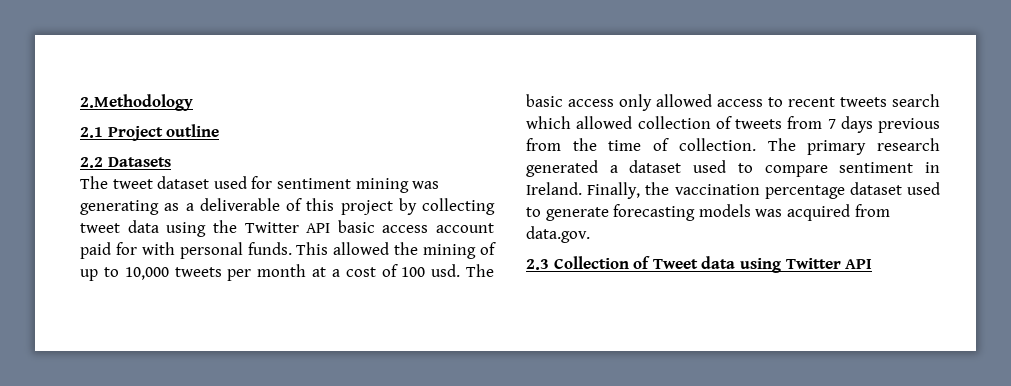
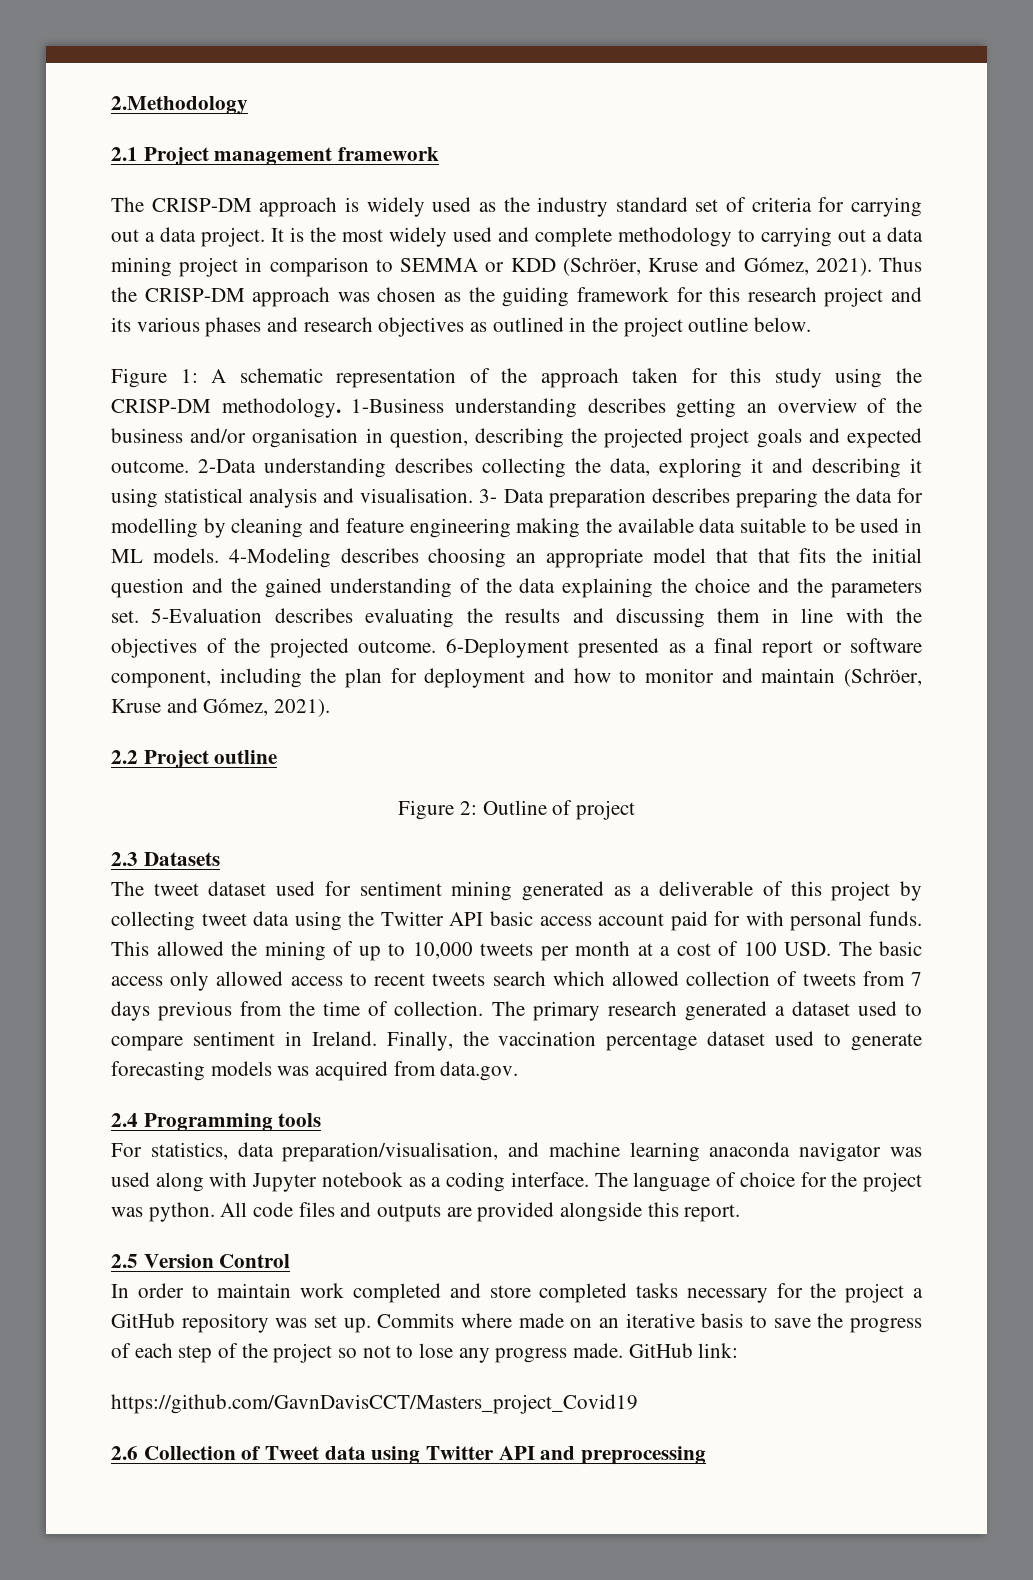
[166,124,220,137] [80,157,103,168] outline // 2.2 -> [214,147,440,165] [111,197,922,217] [111,227,923,247] [111,257,923,277] [111,287,922,307] [111,317,812,337] [111,368,923,388] [111,398,922,418] [111,428,922,448] [111,458,922,478] [111,488,924,508] [111,518,922,538] [111,548,923,568] [111,578,922,598] [111,608,922,628] [111,638,922,658] [111,668,922,688] [111,698,331,717] [111,750,278,768] [398,800,635,820] [111,852,138,866] management framework // The CRISP-DM approach is widely used as the industry standard set of criteria for carrying out a data project. It is the most widely used and complete methodology to carrying out a data mining project in comparison to SEMMA or KDD (Schröer, Kruse and Gómez, 2021). Thus the CRISP-DM approach was chosen as the guiding framework for this research project and its various phases and research objectives as outlined in the project outline below. // Figure 1: A schematic representation of the approach taken for this study using the CRISP-DM methodology. 1-Business understanding describes getting an overview of the business and/or organisation in question, describing the projected project goals and expected outcome. 2-Data understanding describes collecting the data, exploring it and describing it using statistical analysis and visualisation. 3- Data preparation describes preparing the data for modelling by cleaning and feature engineering making the available data suitable to be used in ML models. 4-Modeling describes choosing an appropriate model that that fits the initial question and the gained understanding of the data explaining the choice and the parameters set. 5-Evaluation describes evaluating the results and discussing them in line with the objectives of the projected outcome. 6-Deployment presented as a final report or software component, including the plan for deployment and how to monitor and maintain (Schröer, Kruse and Gómez, 2021). // 2.2 Project outline // Figure 2: Outline of project // 2.3
[412,181,440,189] [80,200,159,215] was generating -> [522,881,604,901] generated
[431,264,461,277] usd. -> [784,942,831,956] USD.
[526,259,549,270] 2.3 -> [111,1113,322,1131] [111,1142,923,1162] [111,1172,923,1192] [111,1202,741,1222] [111,1254,291,1268] [111,1283,924,1303] [111,1313,922,1333] [111,1343,739,1363] [111,1394,638,1414] [111,1446,138,1460] 2.4 Programming tools // For statistics, data preparation/visualisation, and machine learning anaconda navigator was used along with Jupyter notebook as a coding interface. The language of choice for the project was python. All code files and outputs are provided alongside this report. // 2.5 Version Control // In order to maintain work completed and store completed tasks necessary for the project a GitHub repository was set up. Commits where made on an iterative basis to save the progress of each step of the project so not to lose any progress made. GitHub link: // https://github.com/GavnDavisCCT/Masters_project_Covid19 // 2.6
(873, 264) none -> [540,1446,707,1465] and preprocessing

